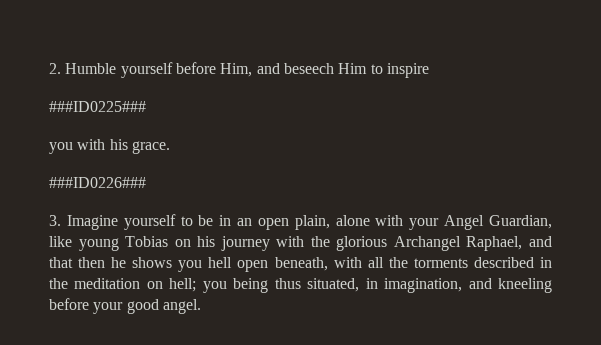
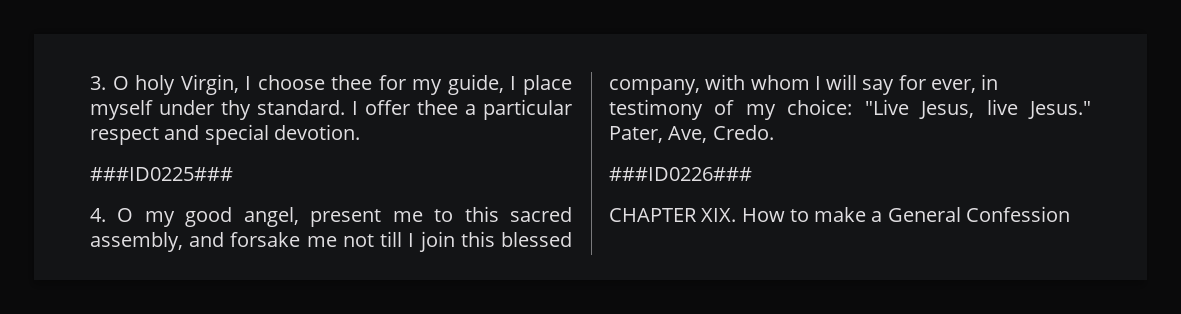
[49,62,429,78] [49,101,146,112] [49,139,170,154] [49,177,146,188] [49,214,552,230] [49,236,553,251] [49,257,553,272] [49,278,552,293] [49,298,201,314] 2. Humble yourself before Him, and beseech Him to inspire // ###ID0225### // you with his grace. // ###ID0226### // 3. Imagine yourself to be in an open plain, alone with your Angel Guardian, like young Tobias on his journey with the glorious Archangel Raphael, and that then he shows you hell open beneath, with all the torments described in the meditation on hell; you being thus situated, in imagination, and kneeling before your good angel. -> [90,74,572,95] [90,99,572,120] [90,124,360,145] [90,167,233,181] [90,206,572,227] [90,231,572,252] [609,74,999,95] [609,99,1091,120] [609,125,774,143] [609,167,752,181] [609,206,1070,222] 3. O holy Virgin, I choose thee for my guide, I place myself under thy standard. I offer thee a particular respect and special devotion. // ###ID0225### // 4. O my good angel, present me to this sacred assembly, and forsake me not till I join this blessed company, with whom I will say for ever, in testimony of my choice: "Live Jesus, live Jesus." Pater, Ave, Credo. // ###ID0226### // CHAPTER XIX. How to make a General Confession

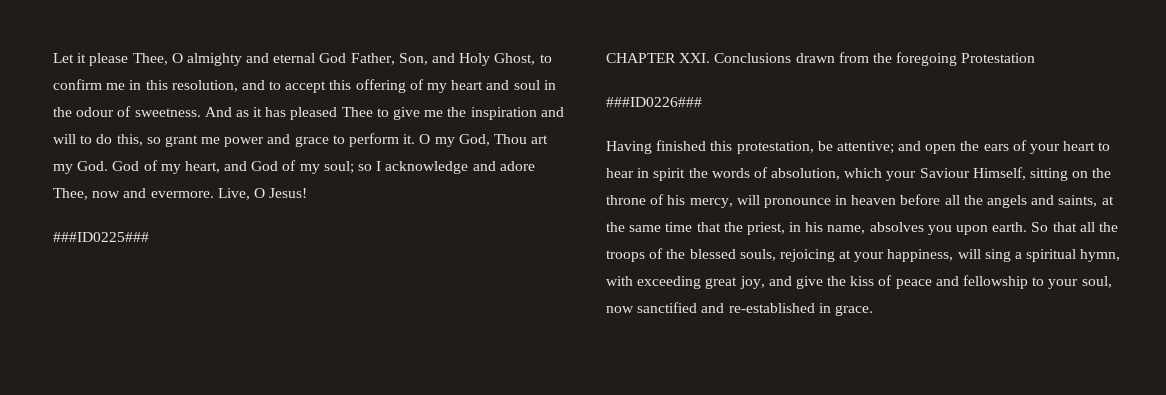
[90,74,572,95] [90,99,572,120] [90,124,360,145] [90,167,233,181] [90,206,572,227] [90,231,572,252] [609,74,999,95] [609,99,1091,120] [609,125,774,143] [609,167,752,181] [609,206,1070,222] 3. O holy Virgin, I choose thee for my guide, I place myself under thy standard. I offer thee a particular respect and special devotion. // ###ID0225### // 4. O my good angel, present me to this sacred assembly, and forsake me not till I join this blessed company, with whom I will say for ever, in testimony of my choice: "Live Jesus, live Jesus." Pater, Ave, Credo. // ###ID0226### // CHAPTER XIX. How to make a General Confession -> [53,53,552,66] [53,79,556,93] [53,106,564,120] [53,133,549,147] [53,160,535,174] [53,188,308,200] [53,232,149,242] [606,52,1036,66] [606,97,702,107] [606,140,1111,154] [606,167,1112,181] [606,194,1114,208] [606,222,1118,235] [606,248,1121,262] [606,275,1112,289] [606,302,873,316] Let it please Thee, O almighty and eternal God Father, Son, and Holy Ghost, to confirm me in this resolution, and to accept this offering of my heart and soul in the odour of sweetness. And as it has pleased Thee to give me the inspiration and will to do this, so grant me power and grace to perform it. O my God, Thou art my God. God of my heart, and God of my soul; so I acknowledge and adore Thee, now and evermore. Live, O Jesus! // ###ID0225### // CHAPTER XXI. Conclusions drawn from the foregoing Protestation // ###ID0226### // Having finished this protestation, be attentive; and open the ears of your heart to hear in spirit the words of absolution, which your Saviour Himself, sitting on the throne of his mercy, will pronounce in heaven before all the angels and saints, at the same time that the priest, in his name, absolves you upon earth. So that all the troops of the blessed souls, rejoicing at your happiness, will sing a spiritual hymn, with exceeding great joy, and give the kiss of peace and fellowship to your soul, now sanctified and re-established in grace.

